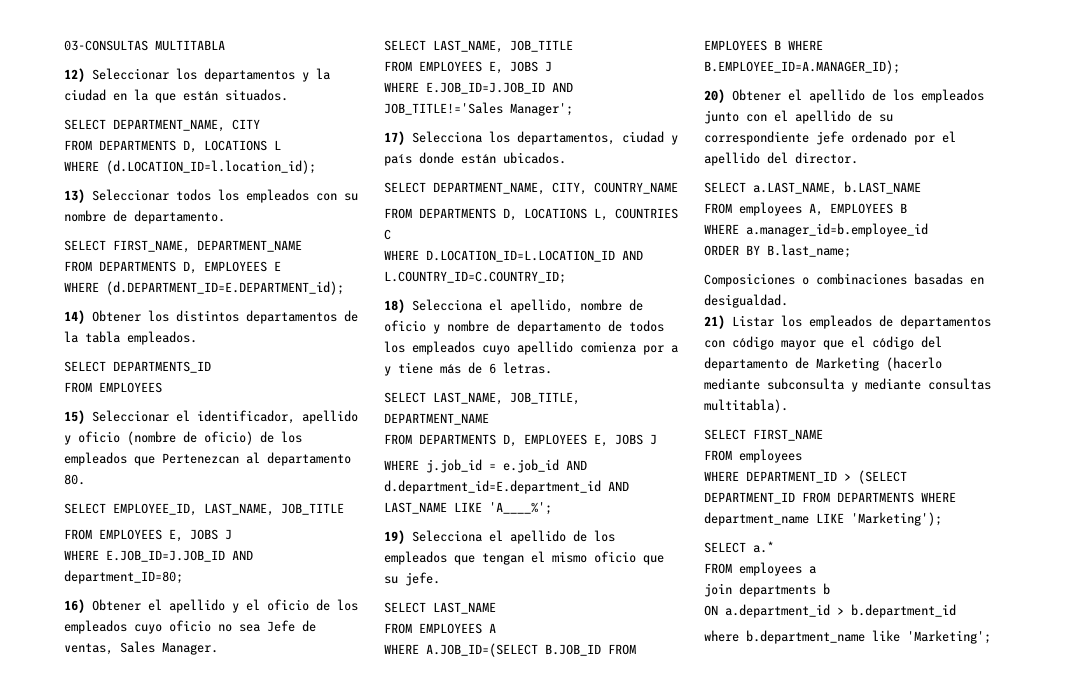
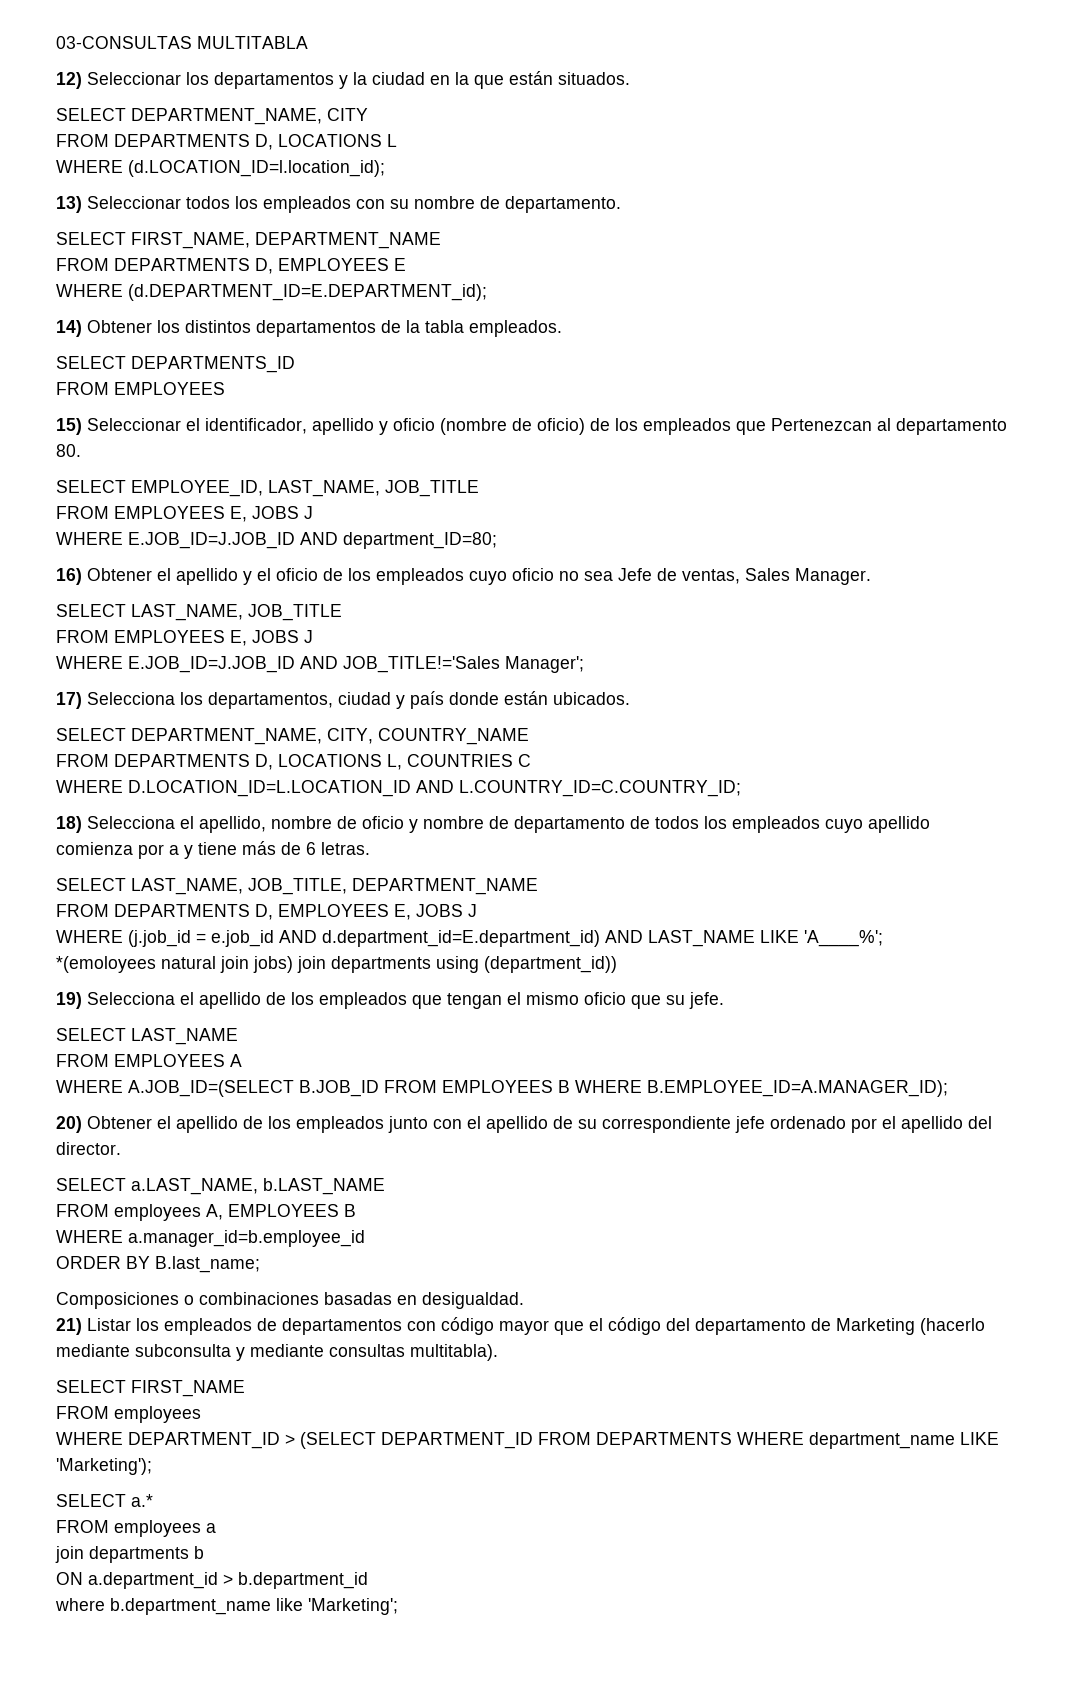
[426,459,482,473] j.job_id -> [128,930,191,947] (j.job_id
[384,480,601,494] d.department_id=E.department_id -> [322,930,600,947] d.department_id=E.department_id)
(552, 508) none -> [56,956,617,973] // *(emoloyees natural join jobs) join departments using (department_id))

